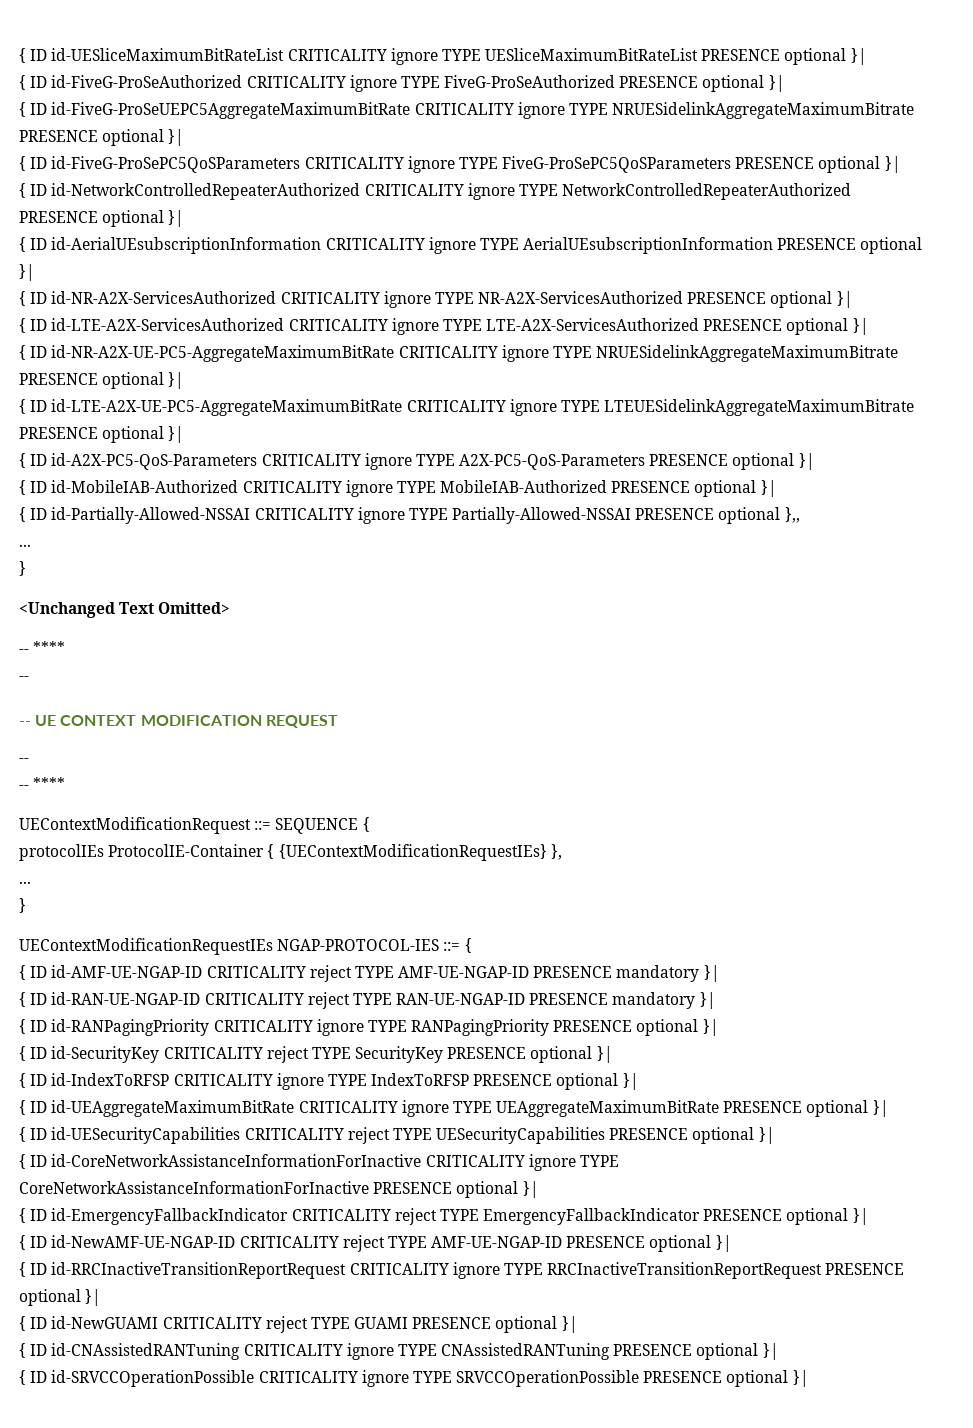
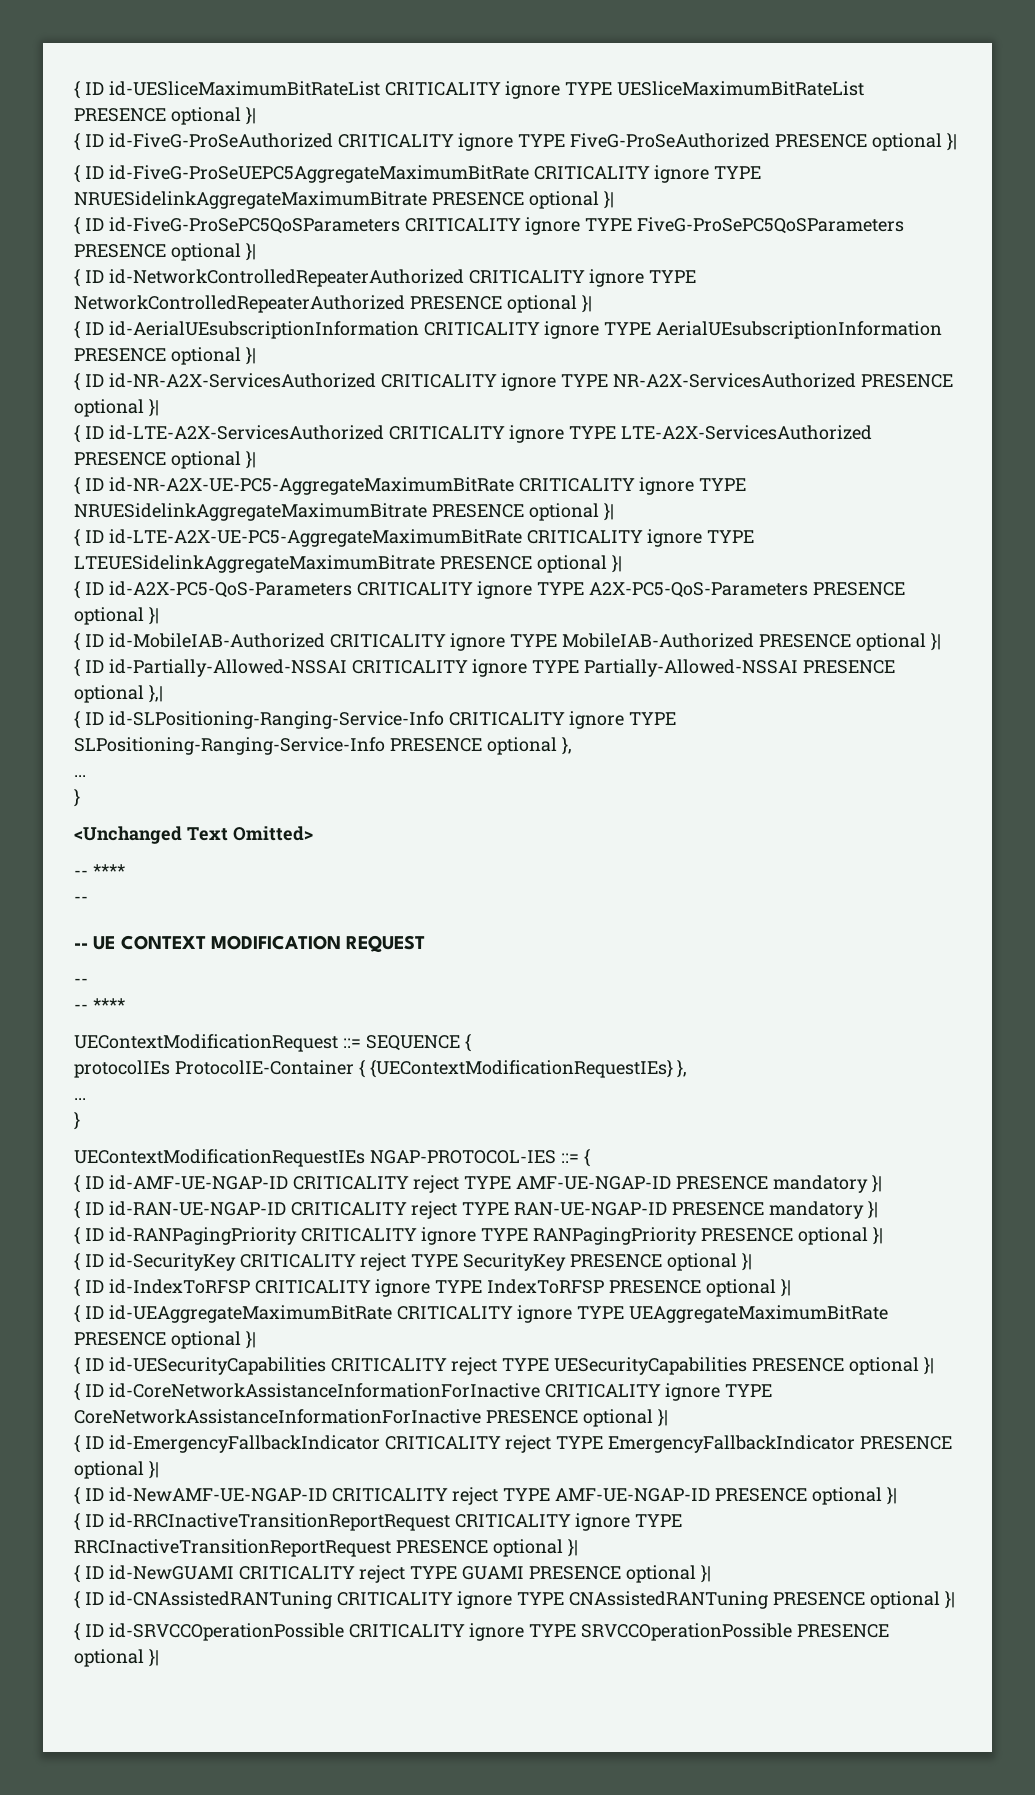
[784,507,800,523] },, -> [148,684,163,703] [74,710,677,729] [74,736,572,755] },| // { ID id-SLPositioning-Ranging-Service-Info CRITICALITY ignore TYPE SLPositioning-Ranging-Service-Info PRESENCE optional },

